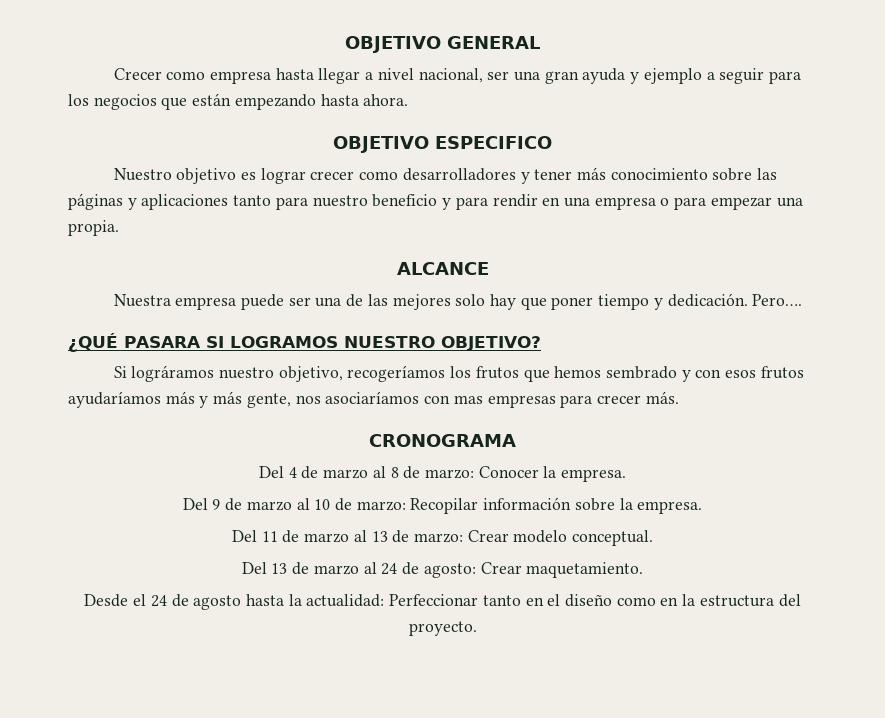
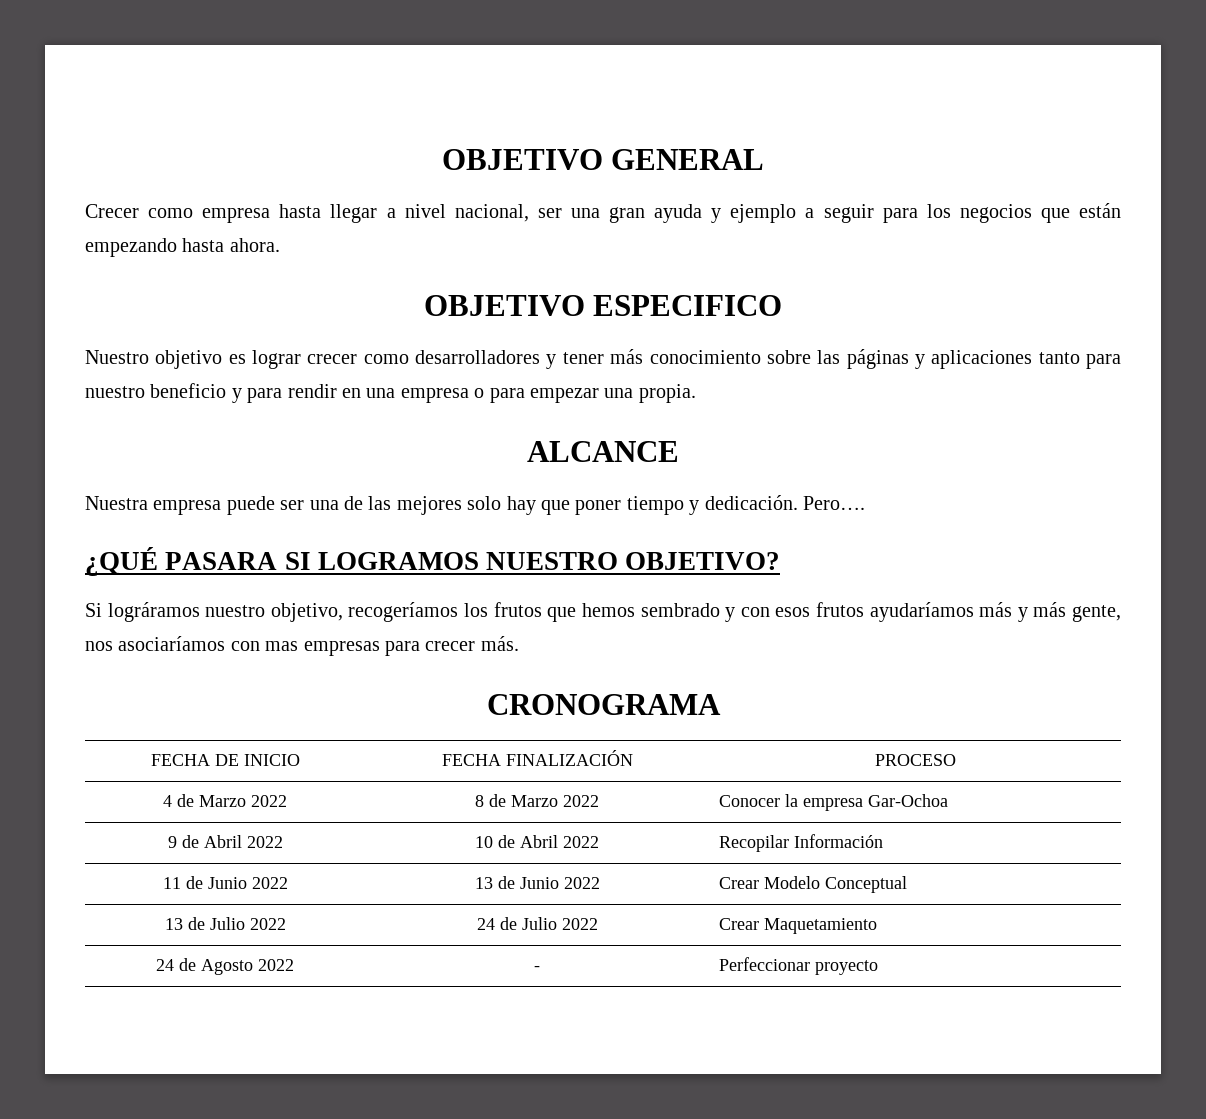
[258,466,627,482] [182,497,703,514] [231,530,654,546] [241,562,644,578] [84,594,801,610] [408,621,477,636] // Del 4 de marzo al 8 de marzo: Conocer la empresa. // Del 9 de marzo al 10 de marzo: Recopilar información sobre la empresa. // Del 11 de marzo al 13 de marzo: Crear modelo conceptual. // Del 13 de marzo al 24 de agosto: Crear maquetamiento. // Desde el 24 de agosto hasta la actualidad: Perfeccionar tanto en el diseño como en la estructura del proyecto. -> [150,754,300,766] [441,750,633,766] [874,754,956,766] [163,794,287,807] [475,794,599,807] [719,794,949,811] [167,835,283,848] [475,835,599,848] [719,834,884,852] [162,876,288,889] [474,876,600,889] [719,876,908,893] [164,917,286,930] [476,917,598,930] [719,918,878,934] [156,958,294,975] [534,966,540,971] [719,957,879,975] // FECHA DE INICIO | FECHA FINALIZACIÓN | PROCESO // 4 de Marzo 2022 | 8 de Marzo 2022 | Conocer la empresa Gar-Ochoa // 9 de Abril 2022 | 10 de Abril 2022 | Recopilar Información // 11 de Junio 2022 | 13 de Junio 2022 | Crear Modelo Conceptual // 13 de Julio 2022 | 24 de Julio 2022 | Crear Maquetamiento // 24 de Agosto 2022 | - | Perfeccionar proyecto

